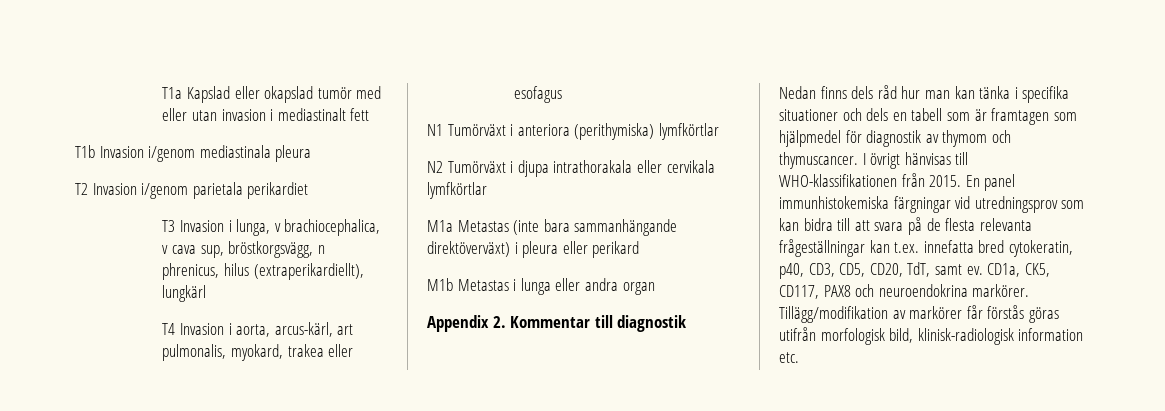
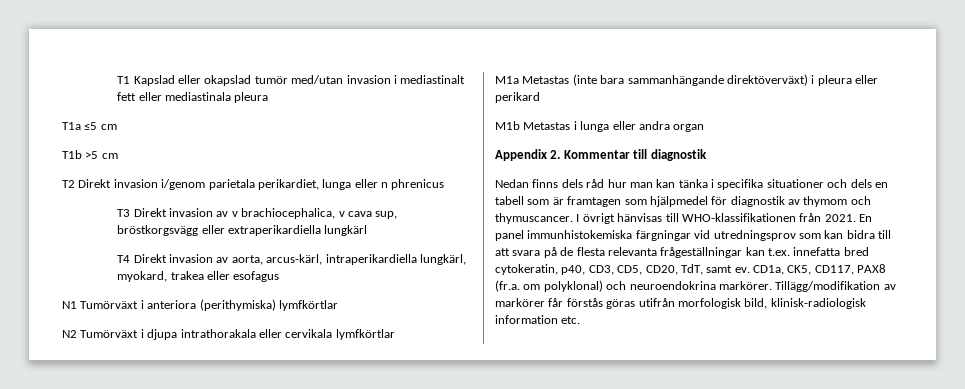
[162,87,183,99] T1a -> [117,76,131,84] T1
[356,86,382,99] [162,108,217,121] med eller utan -> [291,75,344,84] med/utan
[75,145,196,162] // T1b Invasion i/genom -> [138,92,162,101] eller
[75,182,309,199] [162,219,271,236] T2 Invasion i/genom parietala perikardiet // T3 Invasion i lunga, -> [62,122,117,130] [62,150,118,159] [62,179,445,190] [117,208,229,217] T1a ≤5 cm // T1b >5 cm // T2 Direkt invasion i/genom parietala perikardiet, lunga eller n phrenicus // T3 Direkt invasion av
[228,241,325,258] [162,263,364,280] [162,285,207,302] [162,322,354,337] [162,344,227,361] bröstkorgsvägg, n phrenicus, hilus (extraperikardiellt), lungkärl // T4 Invasion i aorta, arcus-kärl, art pulmonalis, -> [117,225,368,236] [117,254,466,265] bröstkorgsvägg eller extraperikardiella lungkärl // T4 Direkt invasion av aorta, arcus-kärl, intraperikardiella lungkärl,
[929,175,962,187] 2015. -> [824,214,856,222] 2021.
(851, 291) none -> [495,280,603,292] (fr.a. om polyklonal)

